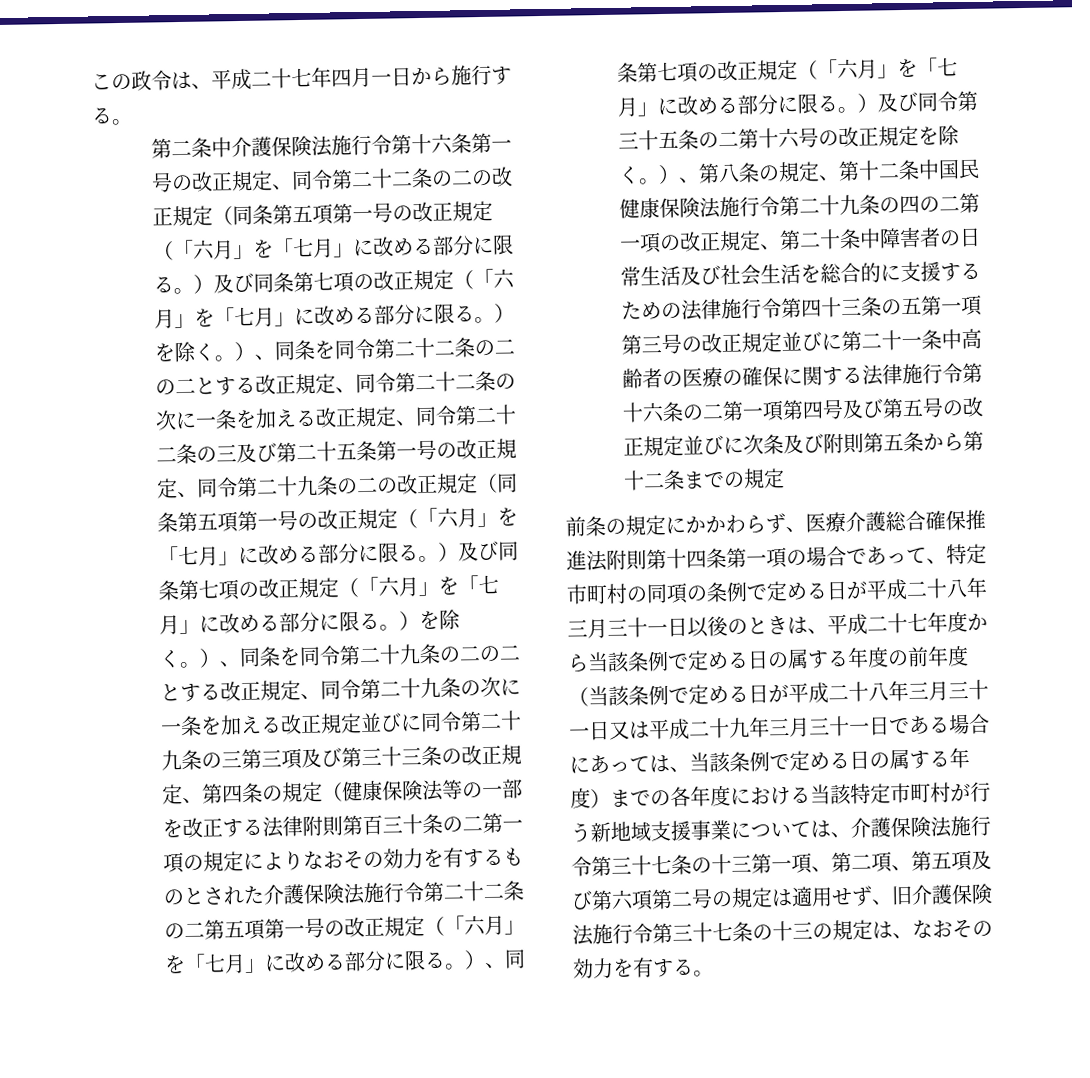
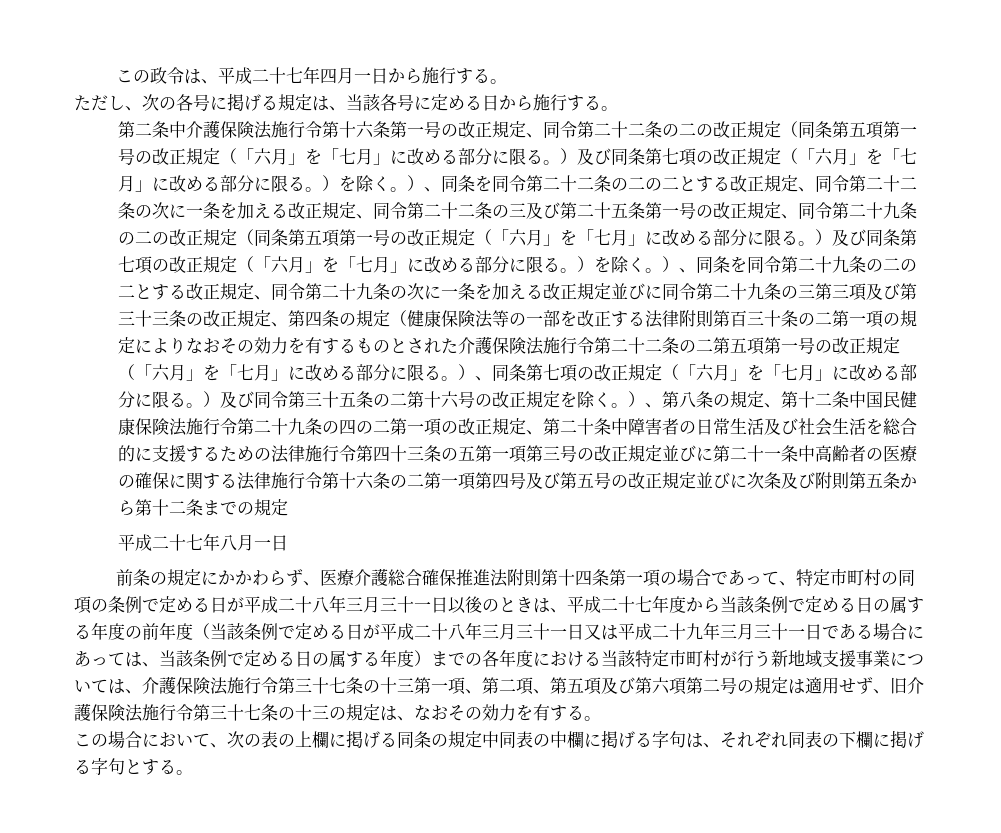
(133, 122) none -> [74,93,618,112] // ただし、次の各号に掲げる規定は、当該各号に定める日から施行する。
(785, 478) none -> [117,533,288,551] // 平成二十七年八月一日
(714, 973) none -> [74,730,924,748] [74,758,193,775] // この場合において、次の表の上欄に掲げる同条の規定中同表の中欄に掲げる字句は、それぞれ同表の下欄に掲げる字句とする。

